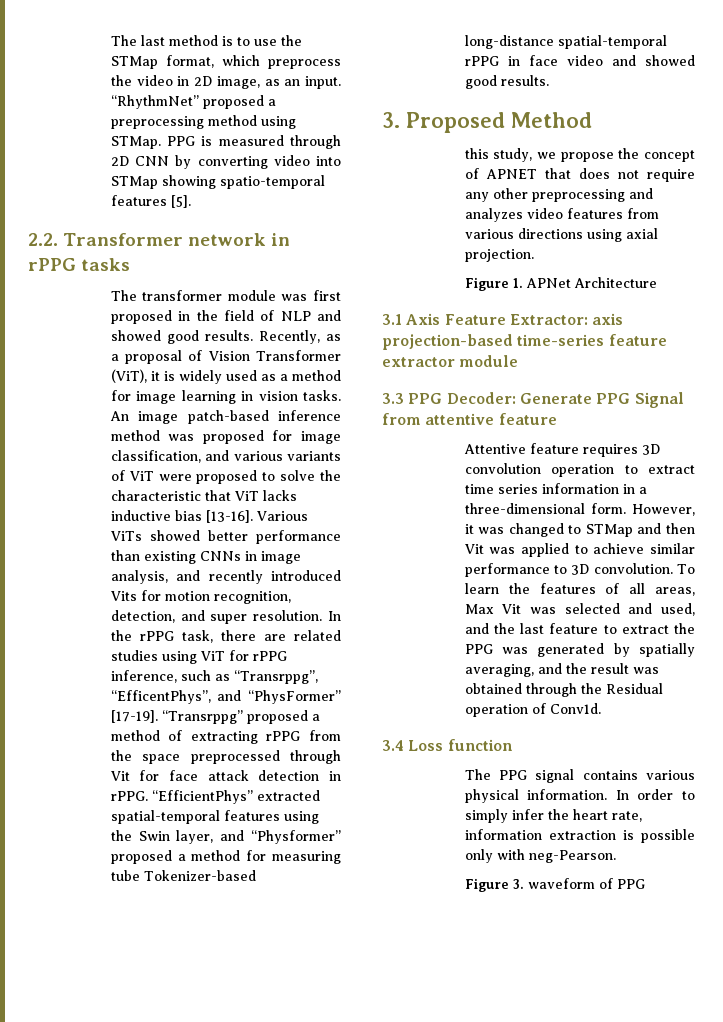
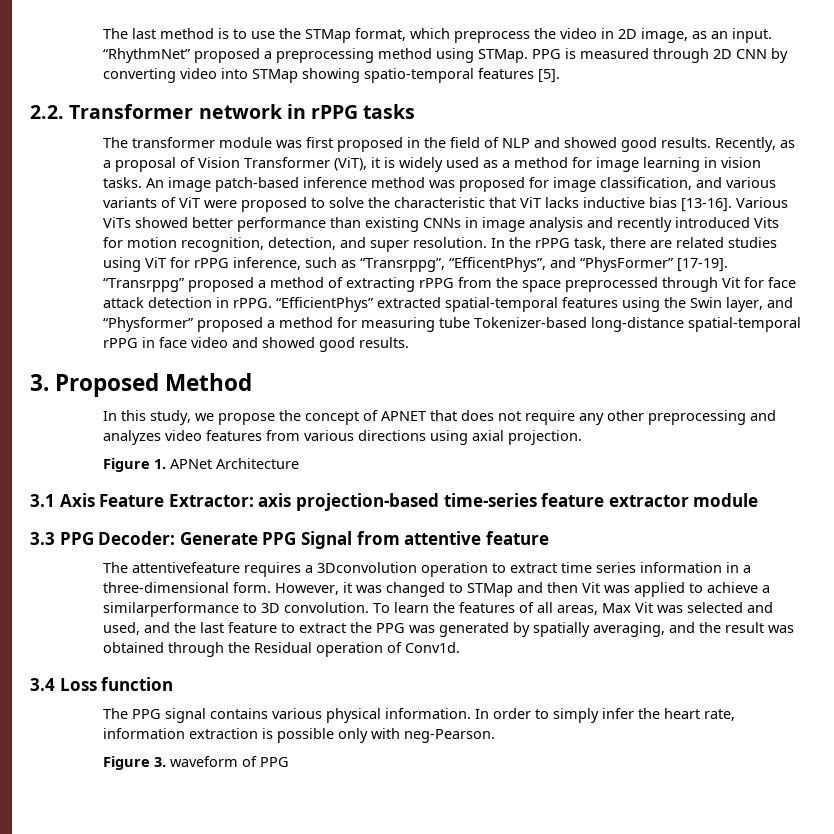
[110,570,168,584] analysis, -> [529,217,584,232] analysis
(592, 120) none -> [103,411,118,421] In
[463,443,660,457] [464,463,541,474] Attentive feature requires 3D convolution -> [103,562,418,577] The attentivefeature requires a 3Dconvolution
[650,543,695,554] [464,563,550,577] similar performance -> [762,585,771,593] [103,602,240,617] a similarperformance

